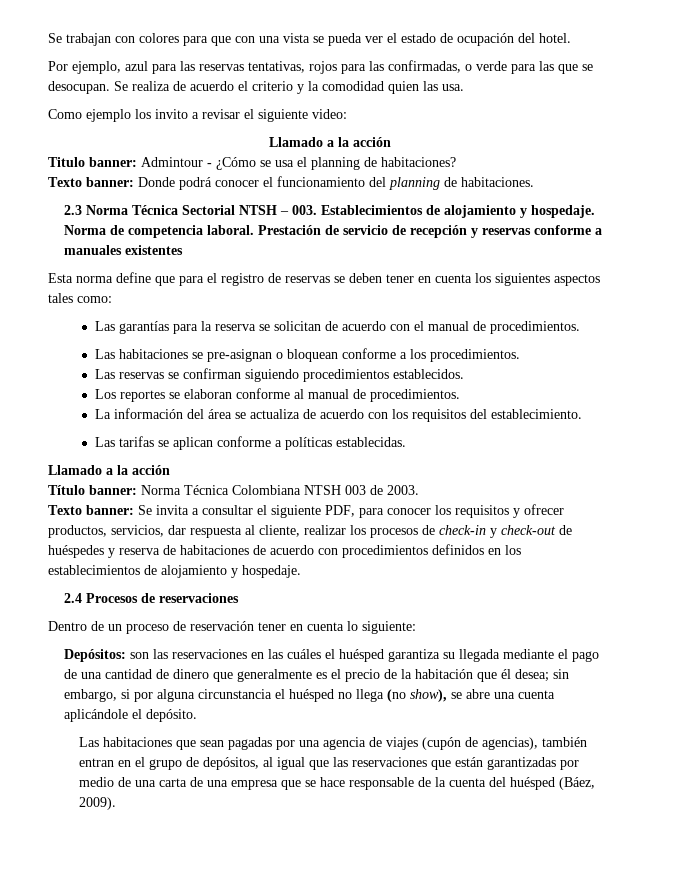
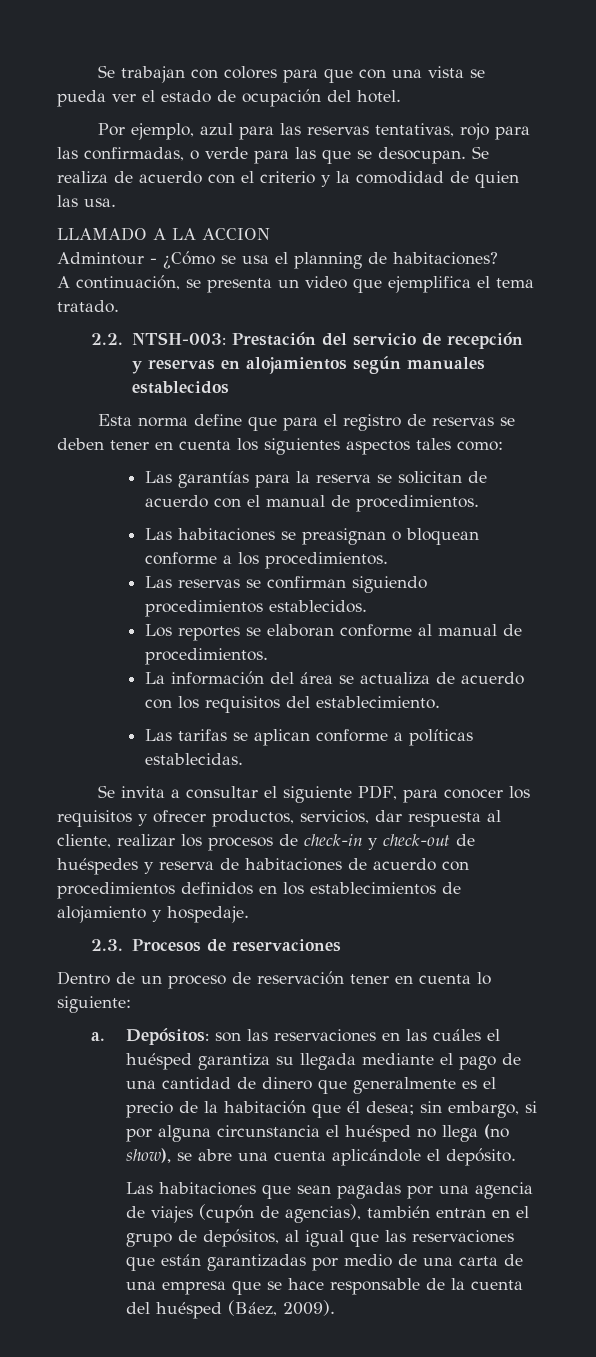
[309,61,337,74] rojos -> [460,123,490,140] rojo
(234, 86) none -> [208,174,235,184] con
(384, 86) none -> [450,171,469,183] de
[48,109,347,122] [269,137,391,147] [48,157,137,167] Como ejemplo los invito a revisar el siguiente video: // Llamado a la acción // Titulo banner: -> [57,227,270,241] LLAMADO A LA ACCION //
[48,176,534,190] [63,205,595,218] [63,225,339,238] Texto banner: Donde podrá conocer el funcionamiento del planning de habitaciones. // 2.3 Norma Técnica Sectorial NTSH – 003. Establecimientos de alojamiento y hospedaje. Norma de competencia laboral. Prestación de -> [57,275,534,293] [57,300,119,313] [91,332,348,346] A continuación, se presenta un video que ejemplifica el tema tratado. // 2.2. NTSH-003: Prestación del
[533,225,602,235] [63,245,183,255] conforme a manuales existentes -> [221,356,486,374] [132,381,230,394] en alojamientos según manuales establecidos
[206,349,272,362] pre-asignan -> [301,528,386,545] preasignan
[48,465,170,475] [48,485,419,495] [48,505,134,515] Llamado a la acción // Título banner: Norma Técnica Colombiana NTSH 003 de 2003. // Texto banner: -> (243, 759) none
[63,593,82,603] 2.4 -> [91,939,124,951] 2.3.
(416, 627) none -> [91,1032,106,1041] a.

